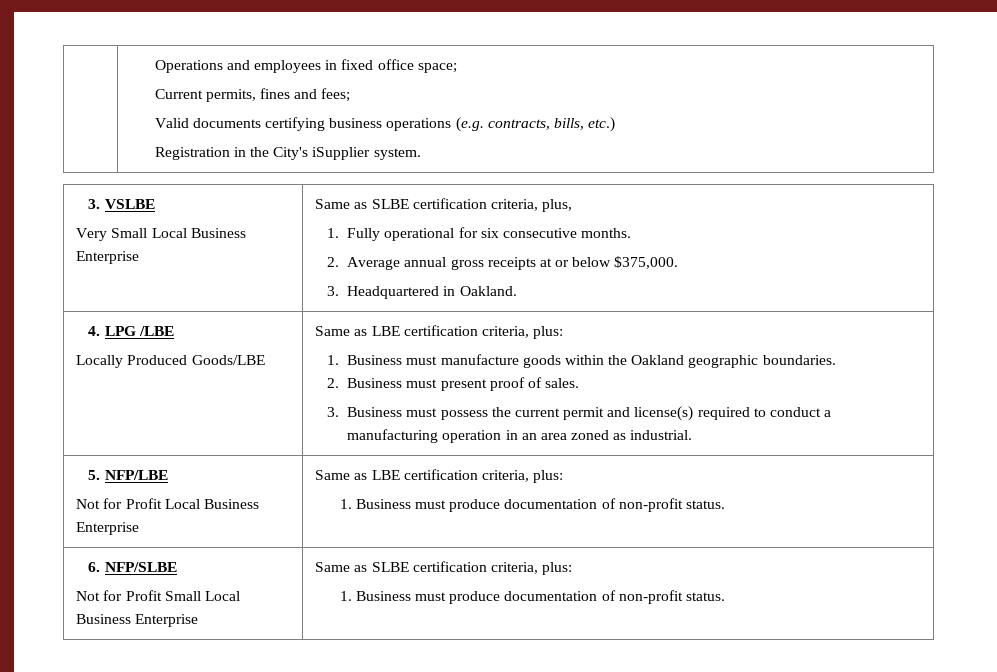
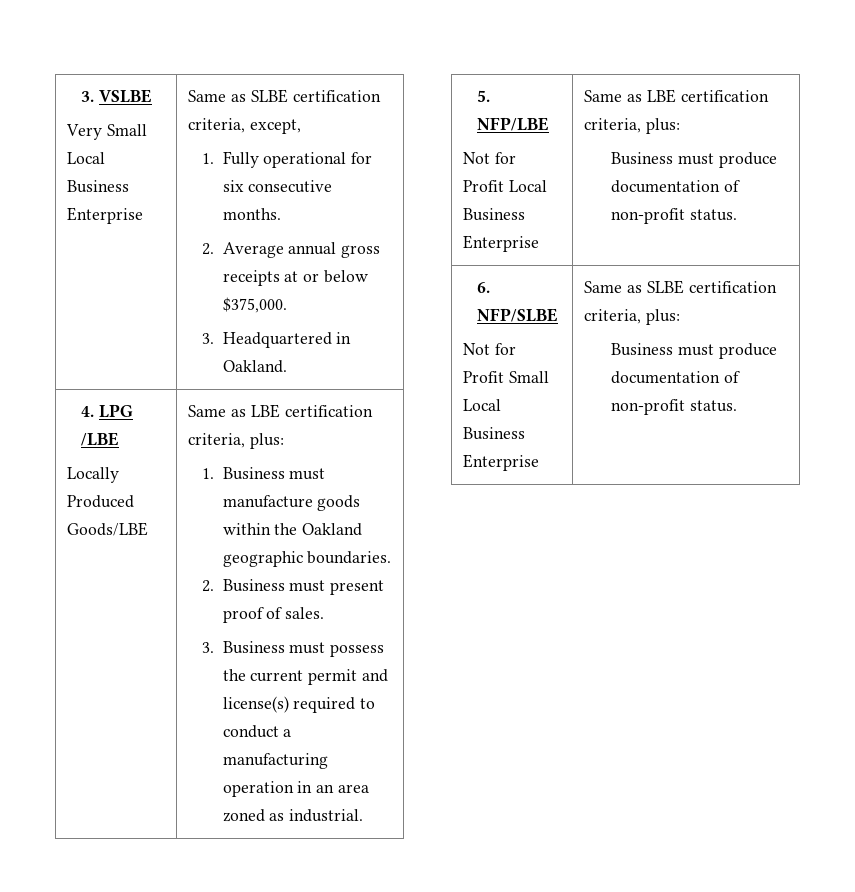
[154,59,457,73] [154,88,351,102] [154,117,616,132] [154,147,421,160] | Operations and employees in fixed office space; // Current permits, fines and fees; // Valid documents certifying business operations (e.g. contracts, bills, etc.) // Registration in the City's iSupplier system. // -> (80, 96) none
[542,199,573,212] plus, -> [250,119,302,134] except,
[339,499,352,509] 1. -> (681, 126) none
[339,591,352,601] 1. -> (681, 317) none

